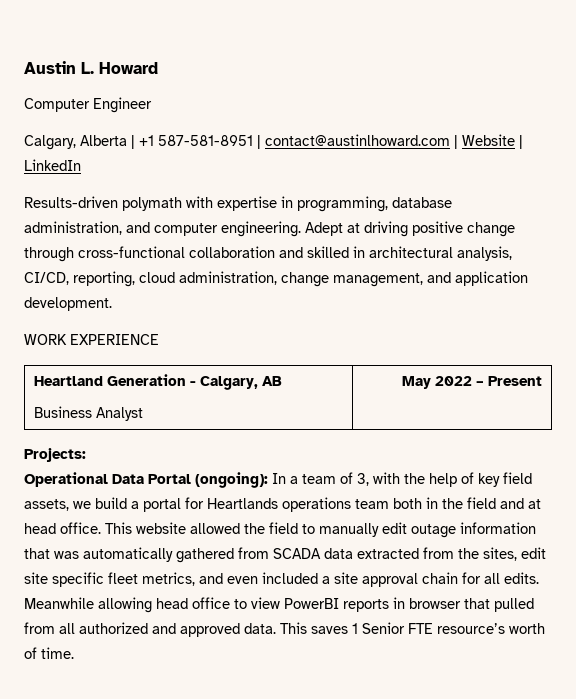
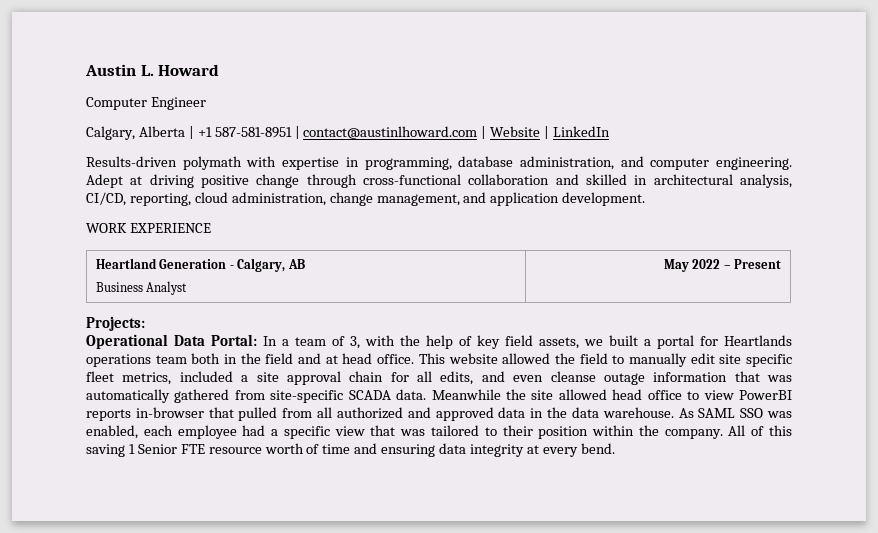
[148,472,268,488] Portal (ongoing): -> [211,334,257,346] Portal:
[95,497,127,509] build -> [609,335,638,346] built
(407, 528) none -> [719,354,793,367] [86,371,596,385] site specific fleet metrics, included a site approval chain for all edits, and even cleanse
[273,547,546,561] [24,572,539,587] [24,597,152,613] SCADA data extracted from the sites, edit site specific fleet metrics, and even included a site approval chain for all edits. Meanwhile allowing -> [270,389,607,403] site-specific SCADA data. Meanwhile the site allowed
[393,597,461,609] in browser -> [135,407,204,418] in-browser
[244,622,348,634] data. This saves -> [498,407,793,418] [86,425,793,439] [86,444,125,457] data in the data warehouse. As SAML SSO was enabled, each employee had a specific view that was tailored to their position within the company. All of this saving
[437,623,505,634] resource’s -> [208,447,262,454] resource
[41,647,74,659] time. -> [322,443,615,457] time and ensuring data integrity at every bend.

